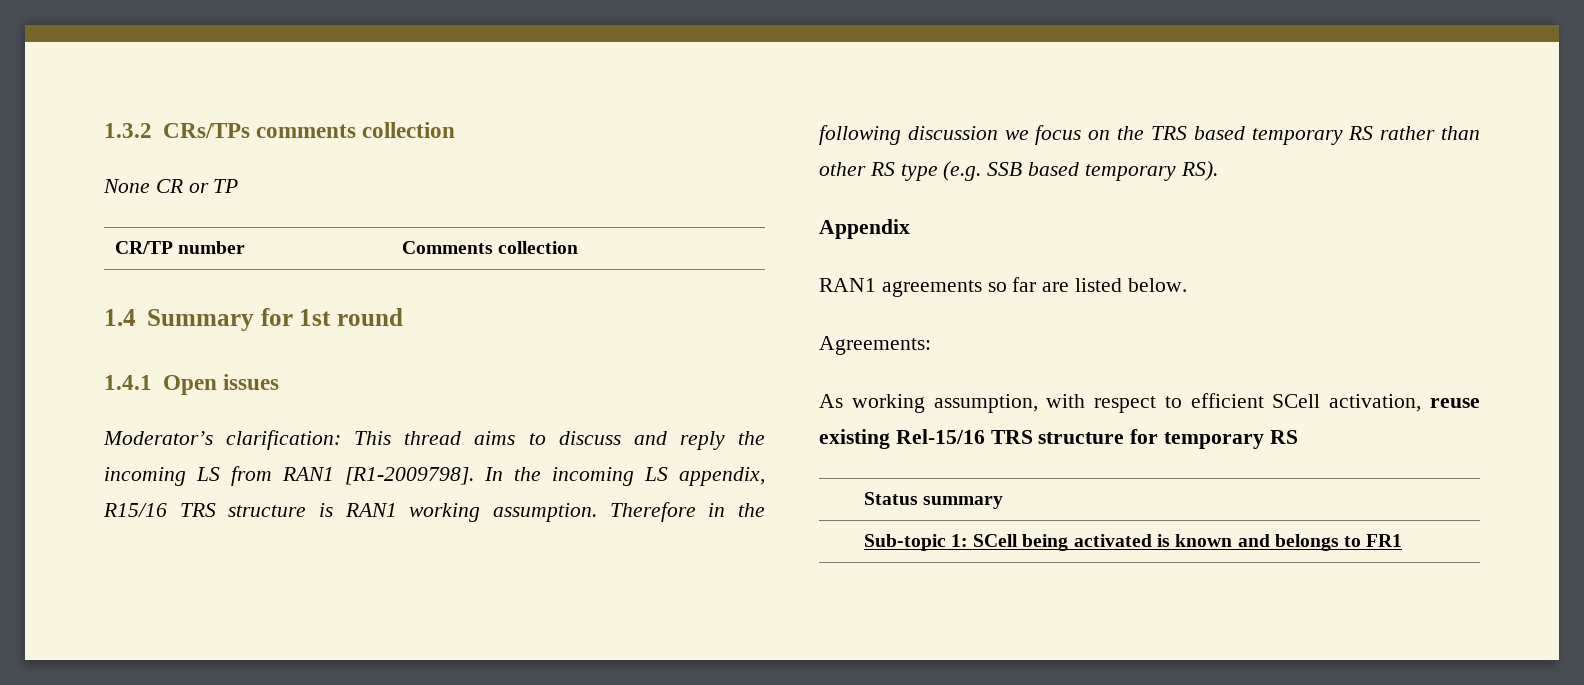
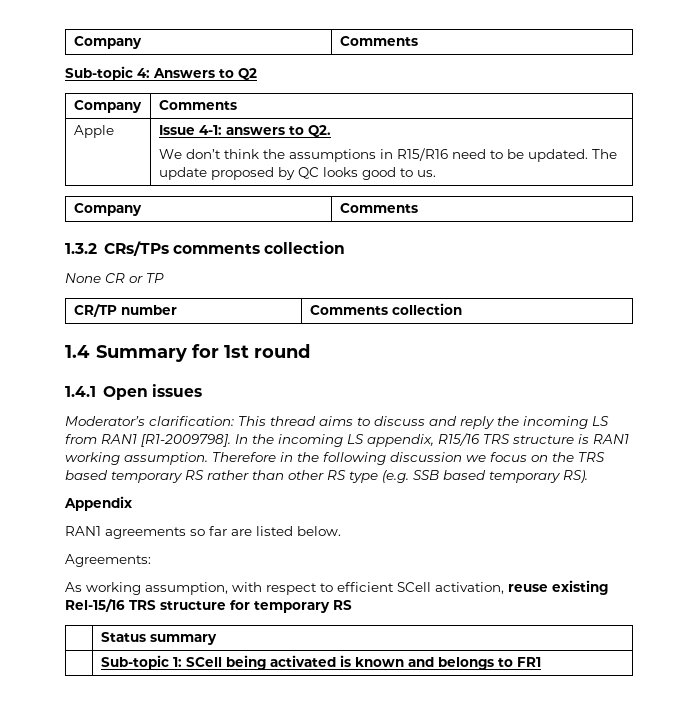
(104, 130) none -> [73,36,142,49] [339,36,418,46] [65,66,257,81] [73,100,142,113] [158,100,237,110] [73,125,114,138] [158,125,331,137] [158,148,617,162] [158,167,436,180] [73,203,142,216] [339,203,418,213] Company | Comments // Sub-topic 4: Answers to Q2 // Company | Comments // Apple | Issue 4-1: answers to Q2. // We don’t think the assumptions in R15/R16 need to be updated. The update proposed by QC looks good to us. // Company | Comments //

